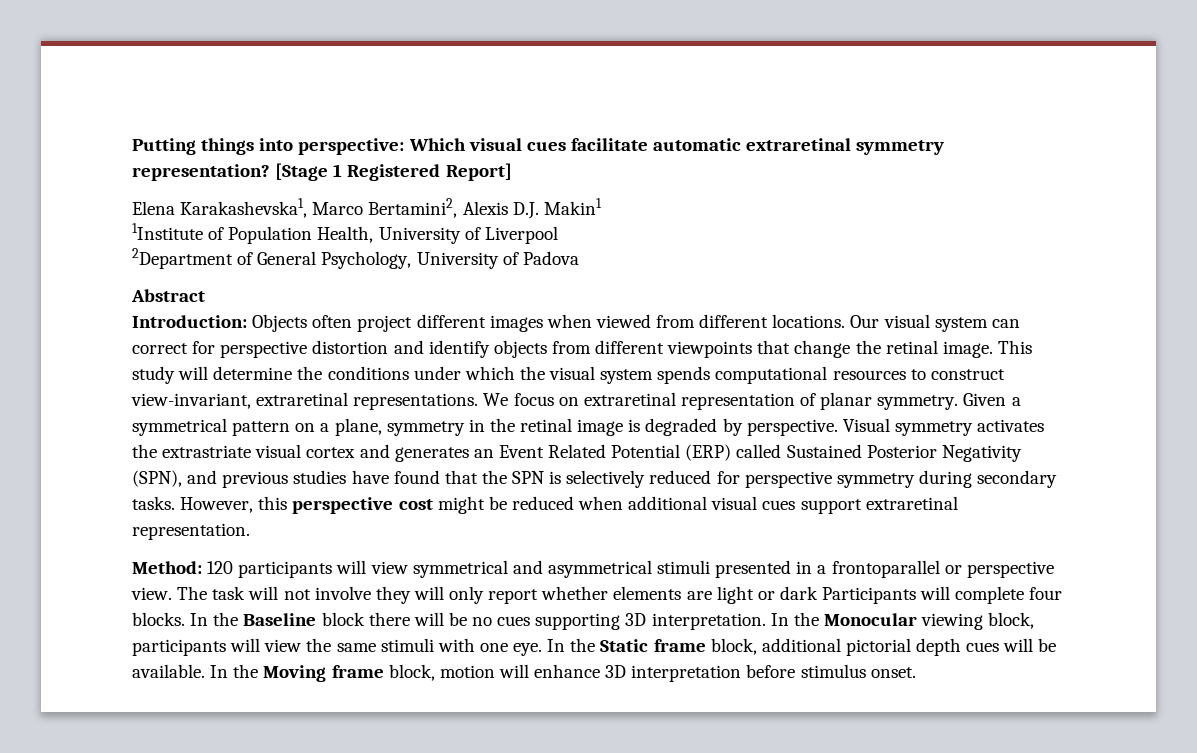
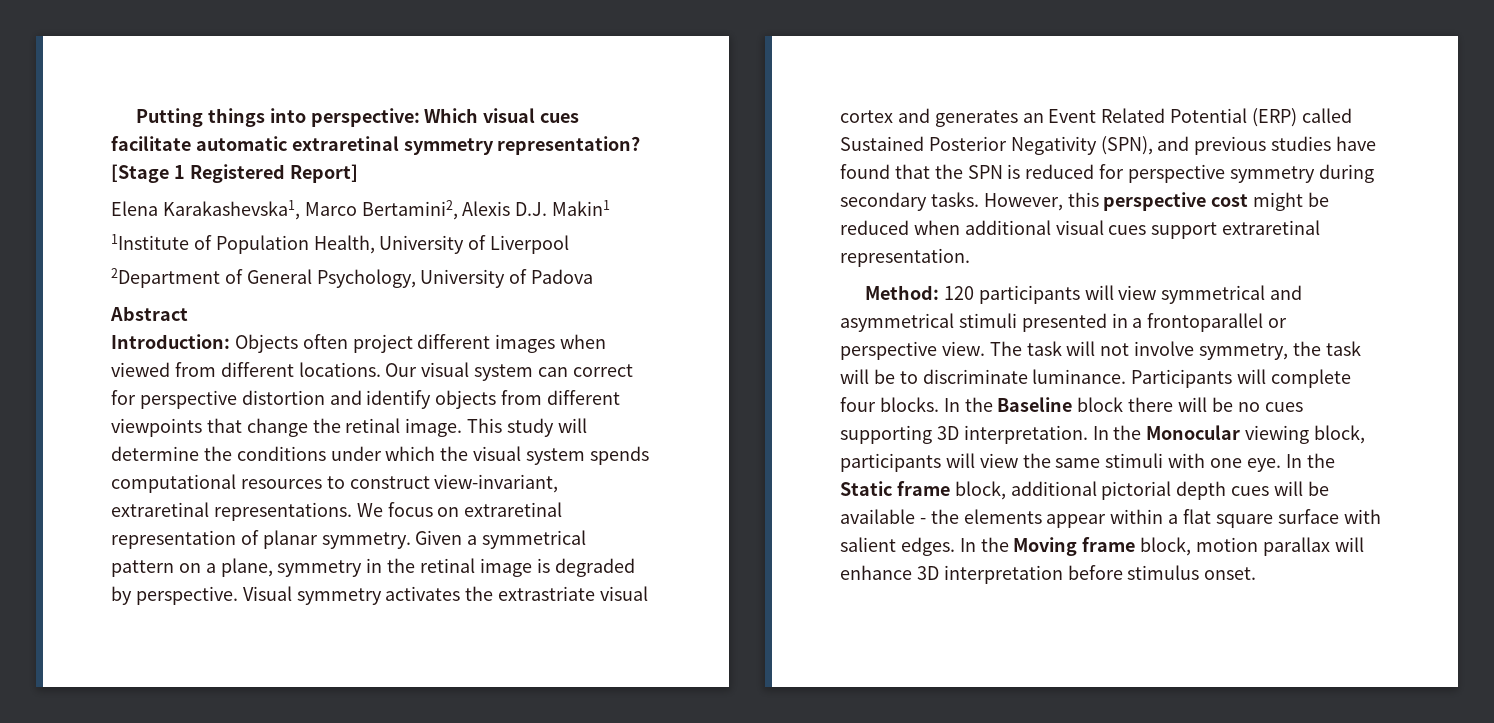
[566,470,646,488] selectively -> (1021, 171) none
[375,586,818,604] they will only report whether elements are light or dark -> [1199,341,1361,360] [840,369,1127,384] symmetry, the task will be to discriminate luminance.
[132,664,205,678] available. -> [840,509,1381,528] [840,537,955,556] available - the elements appear within a flat square surface with salient edges.
(495, 671) none -> [1262,537,1330,556] parallax

